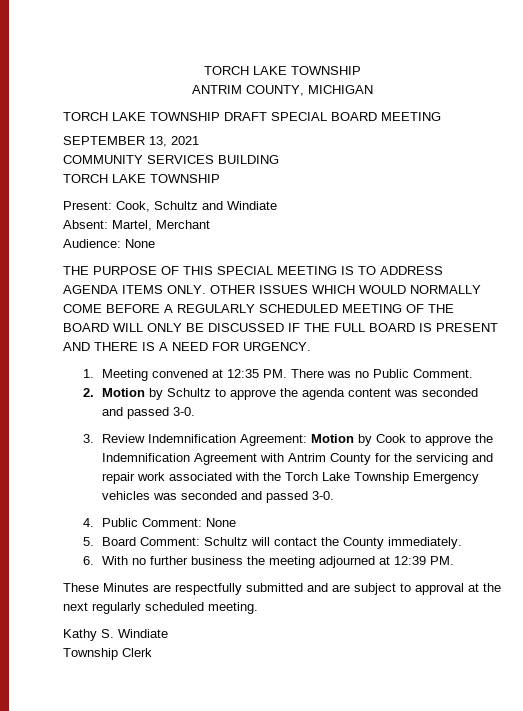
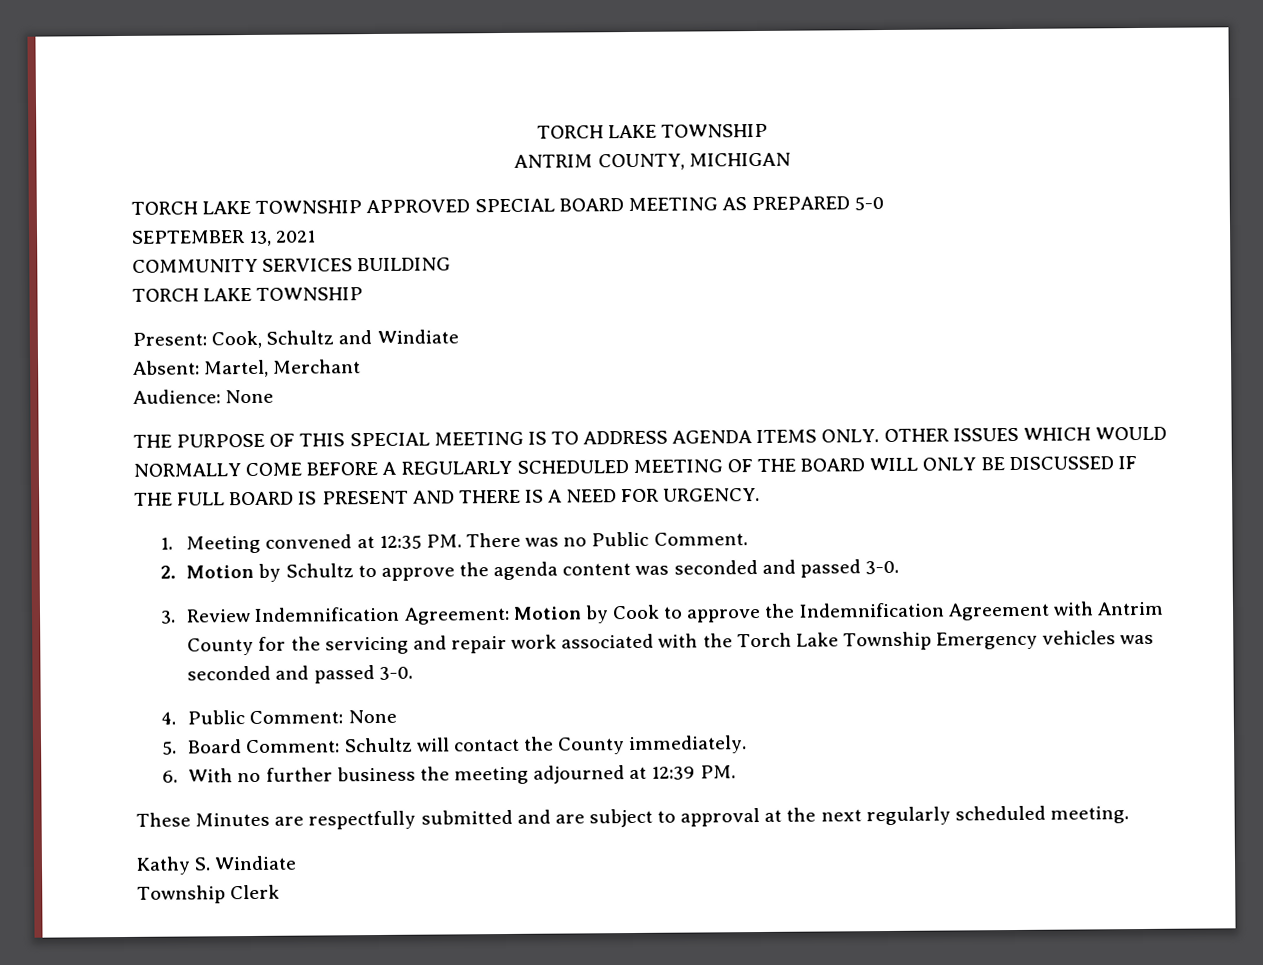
[224,112,267,121] DRAFT -> [366,199,471,214] APPROVED
(441, 116) none -> [721,196,885,211] AS PREPARED 5-0

